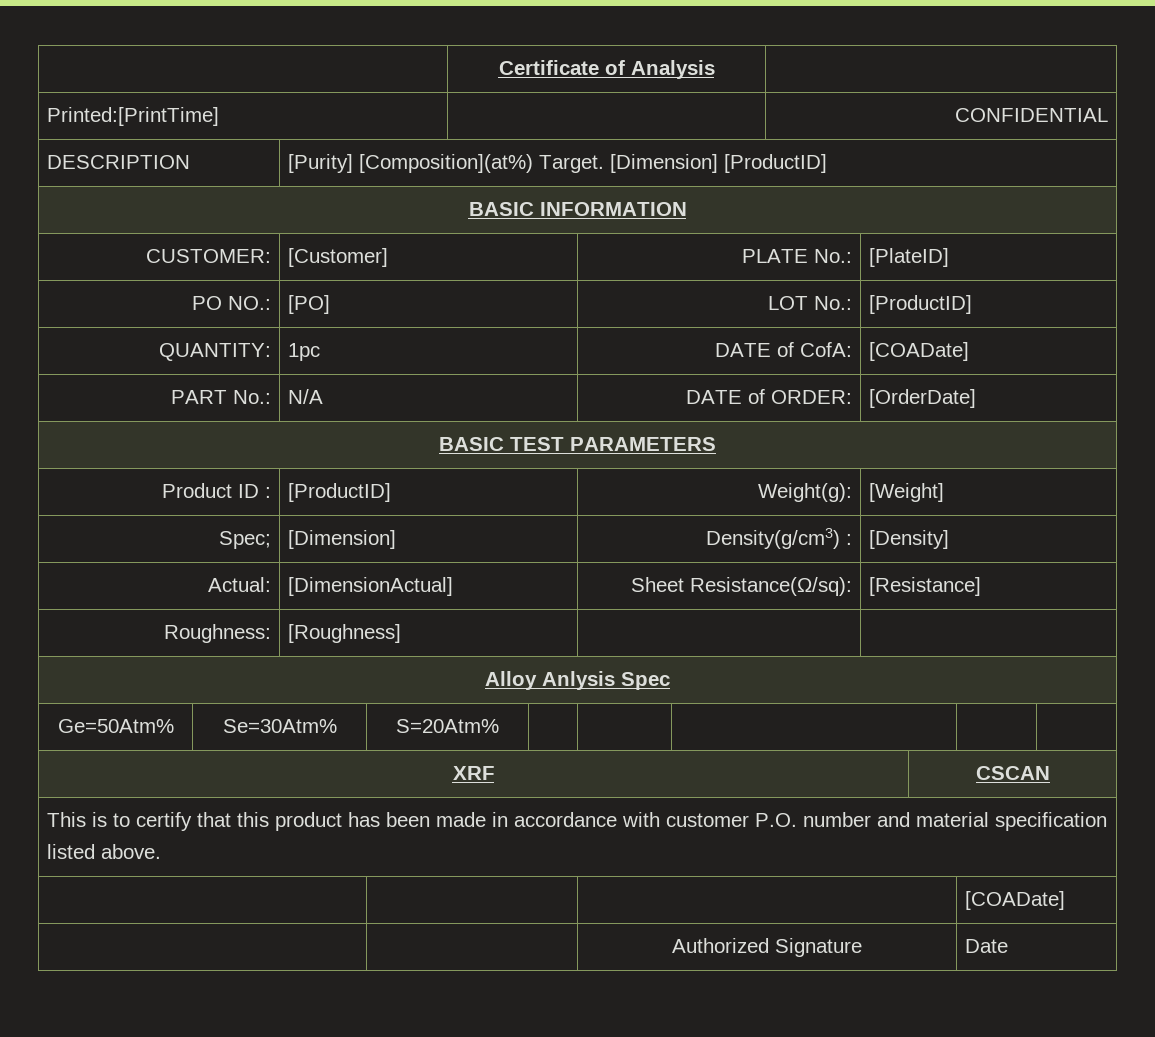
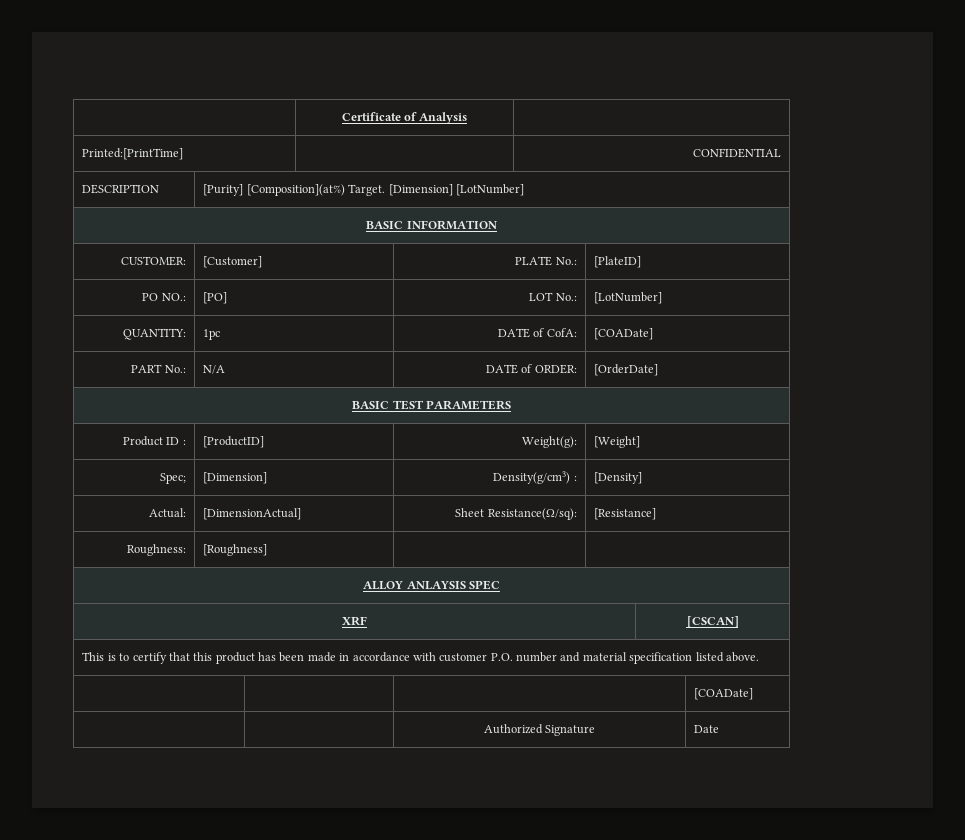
[723,154,827,173] [ProductID] -> [455,184,524,196] [LotNumber]
[868,295,972,314] [ProductID] -> [594,292,663,304] [LotNumber]
[484,671,670,690] [57,719,174,733] [222,719,337,733] [395,719,499,733] Alloy Anlysis Spec // Ge=50Atm% | Se=30Atm% | S=20Atm% | | | | | -> [363,580,500,590] ALLOY ANLAYSIS SPEC
[975,766,1050,780] CSCAN -> [686,616,739,628] [CSCAN]

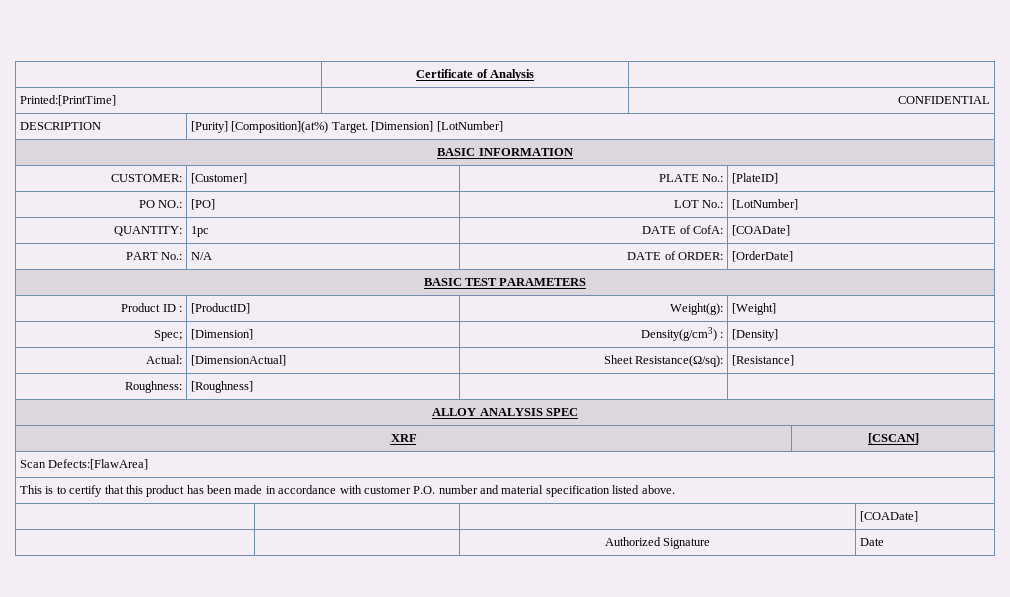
[406,581,466,590] ANLAYSIS -> [479,408,543,416] ANALYSIS
(739, 622) none -> [20,459,149,470] // Scan Defects:[FlawArea]

